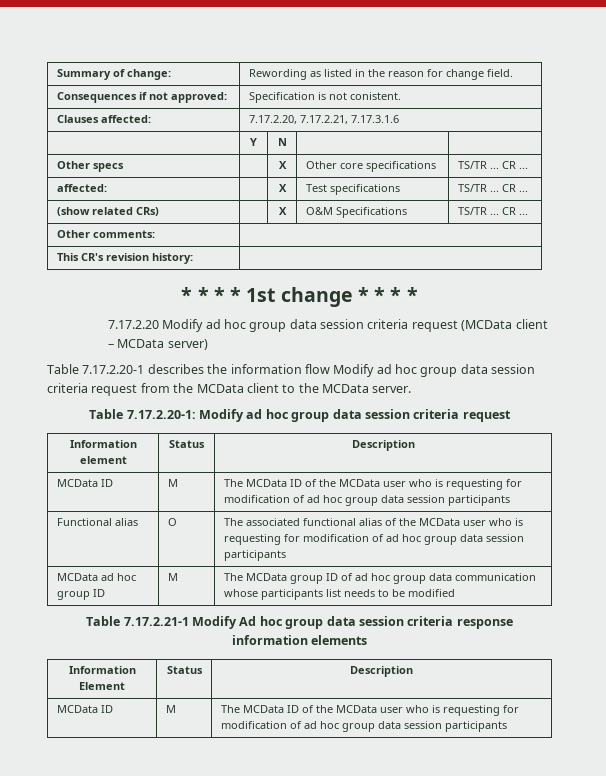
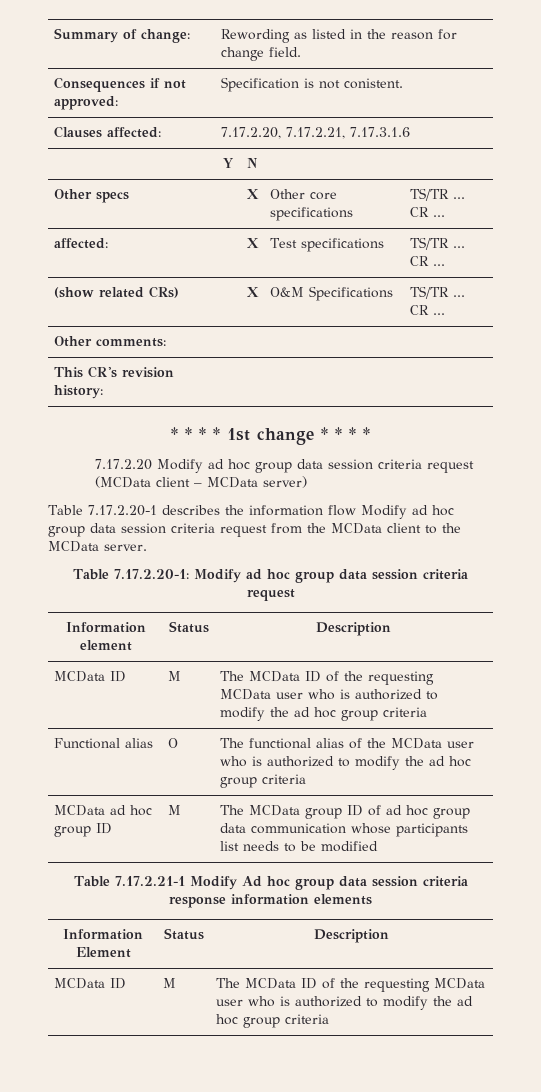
[338,479,522,490] [223,495,510,506] MCData user who is requesting for modification of ad hoc group data session participants -> [367,671,434,685] [219,689,438,700] [219,707,427,721] requesting MCData user who is authorized to modify the ad hoc group criteria
[245,518,300,526] associated -> (244, 743) none
[223,534,524,545] [223,550,286,561] requesting for modification of ad hoc group data session participants -> [266,756,471,770] [219,774,306,788] authorized to modify the ad hoc group criteria
[335,705,519,716] [220,721,507,732] MCData user who is requesting for modification of ad hoc group data session participants -> [363,978,485,992] [215,996,473,1010] [215,1014,329,1028] requesting MCData user who is authorized to modify the ad hoc group criteria

